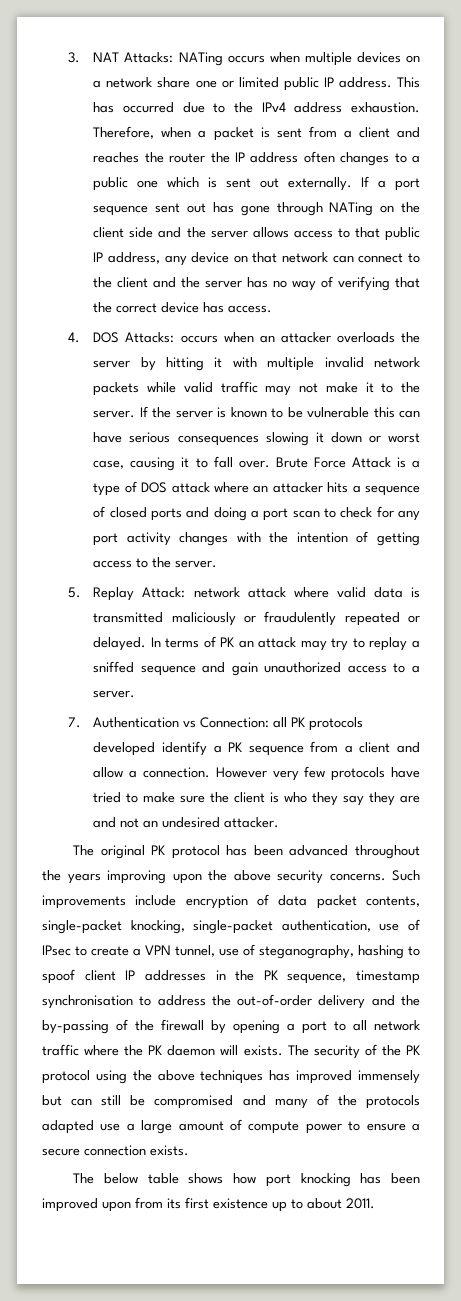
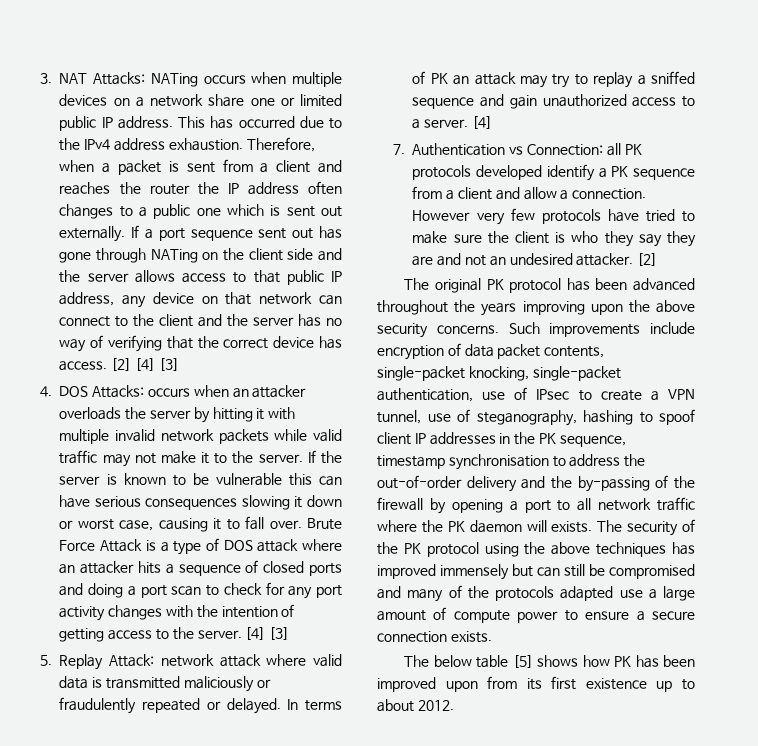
(273, 309) none -> [111,358,179,371] [2] [4] [3]
(218, 564) none -> [245,627,290,640] [4] [3]
(136, 694) none -> [471,116,492,129] [4]
(280, 822) none -> [637,253,658,266] [2]
(179, 1178) none -> [512,655,533,668] [5]
[265,1173,351,1187] port knocking -> [614,656,632,667] PK
[346,1198,375,1209] 2011. -> [417,700,454,711] 2012.

